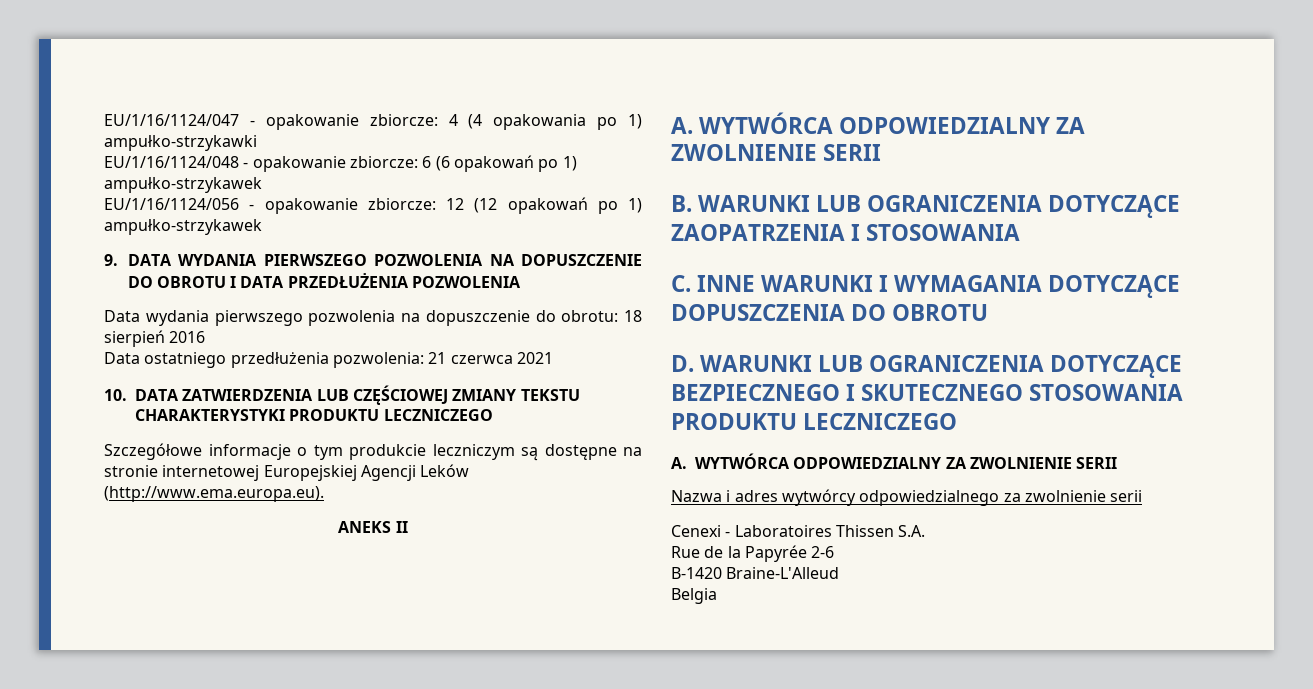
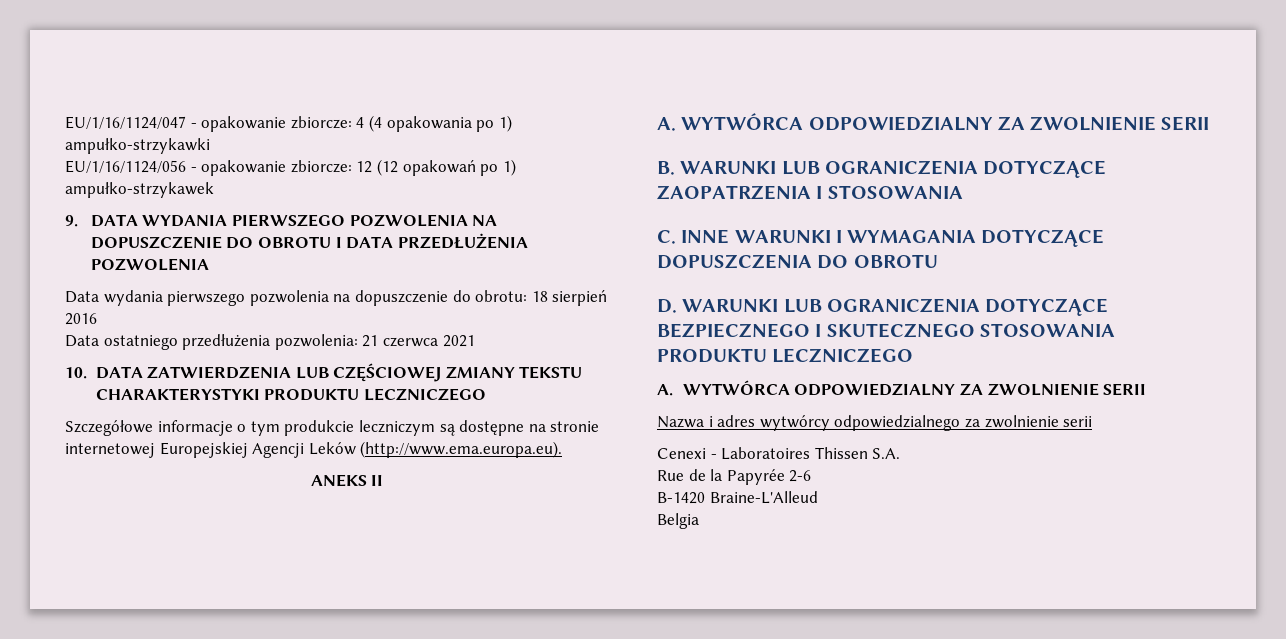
[104,155,577,172] [104,177,262,193] // EU/1/16/1124/048 - opakowanie zbiorcze: 6 (6 opakowań po 1) ampułko-strzykawek -> (210, 146) none

